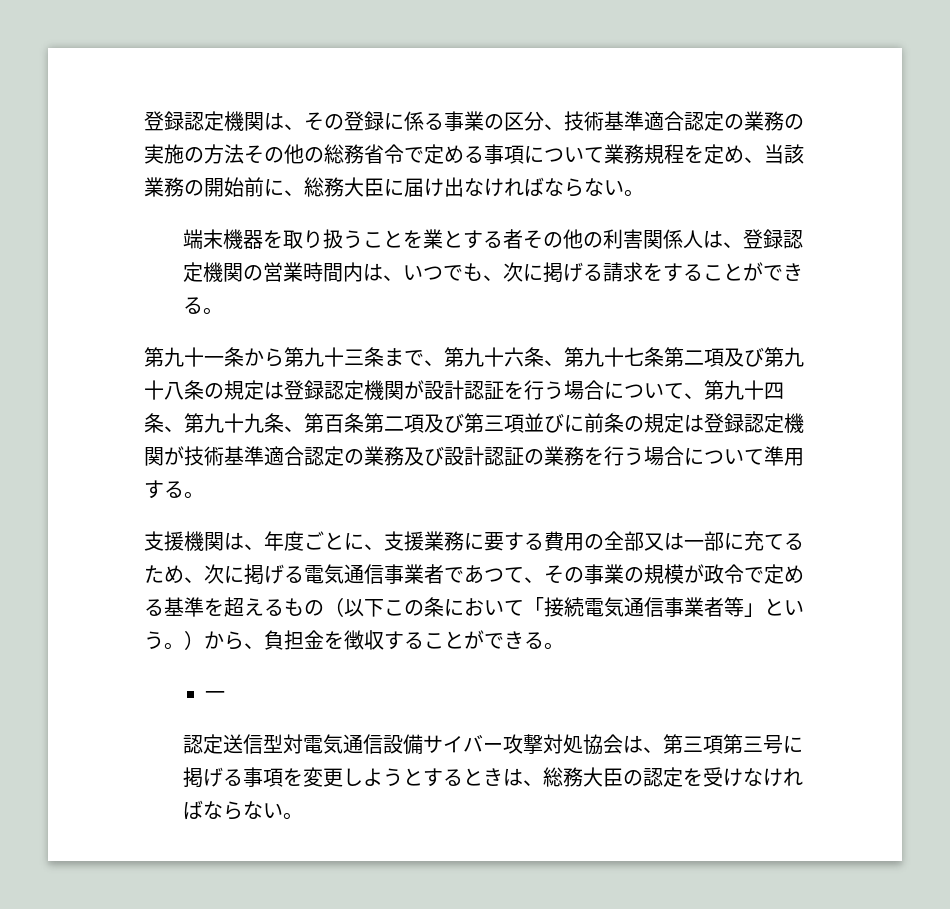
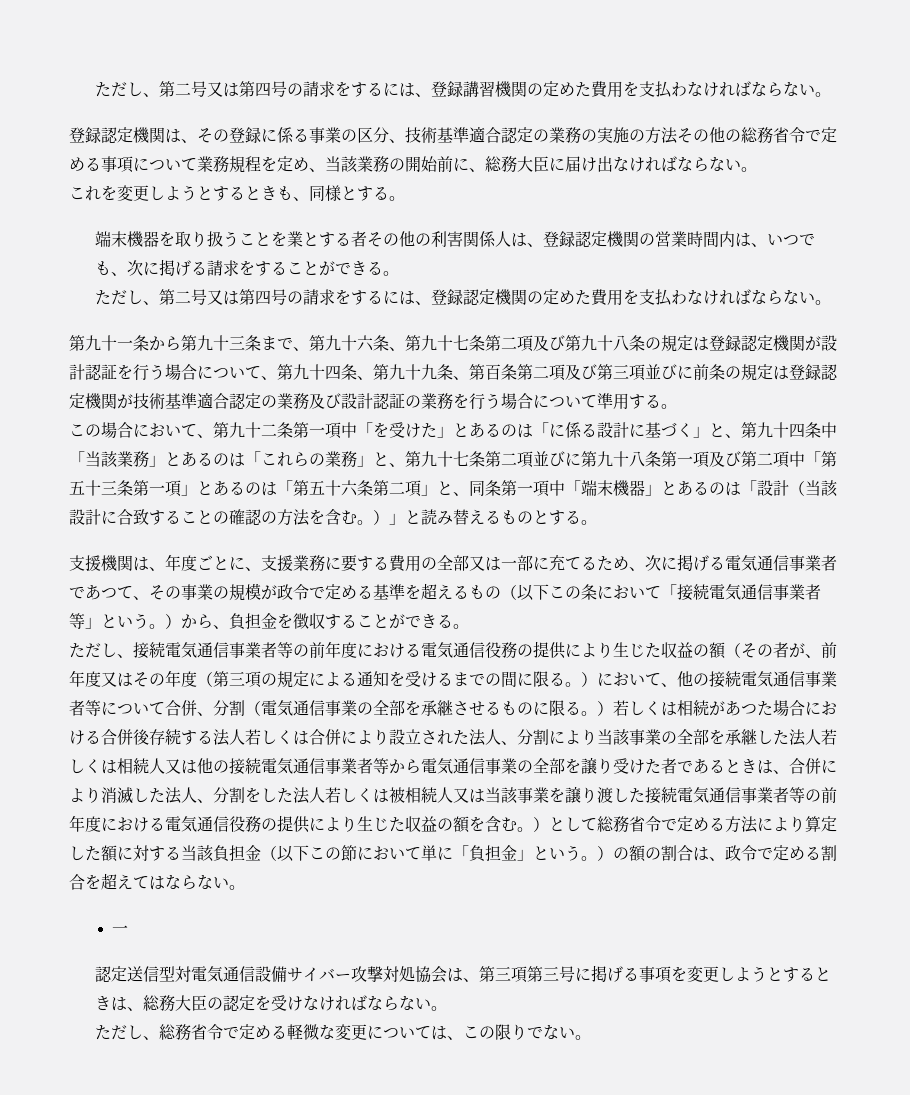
(144, 121) none -> [94,81,831,98] ただし、第二号又は第四号の請求をするには、登録講習機関の定めた費用を支払わなければならない。 //
(644, 193) none -> [69,185,405,201] // これを変更しようとするときも、同様とする。
(223, 311) none -> [94,289,831,306] // ただし、第二号又は第四号の請求をするには、登録認定機関の定めた費用を支払わなければならない。
(204, 495) none -> [69,422,837,439] [69,451,837,468] [69,480,838,497] [69,509,597,526] // この場合において、第九十二条第一項中「を受けた」とあるのは「に係る設計に基づく」と、第九十四条中「当該業務」とあるのは「これらの業務」と、第九十七条第二項並びに第九十八条第一項及び第二項中「第五十三条第一項」とあるのは「第五十六条第二項」と、同条第一項中「端末機器」とあるのは「設計（当該設計に合致することの確認の方法を含む。）」と読み替えるものとする。
(564, 646) none -> [69,641,837,659] [69,670,837,688] [69,700,837,716] [69,729,837,746] [69,757,837,775] [69,786,837,804] [69,815,837,833] [69,845,837,862] [69,873,245,890] // ただし、接続電気通信事業者等の前年度における電気通信役務の提供により生じた収益の額（その者が、前年度又はその年度（第三項の規定による通知を受けるまでの間に限る。）において、他の接続電気通信事業者等について合併、分割（電気通信事業の全部を承継させるものに限る。）若しくは相続があつた場合における合併後存続する法人若しくは合併により設立された法人、分割により当該事業の全部を承継した法人若しくは相続人又は他の接続電気通信事業者等から電気通信事業の全部を譲り受けた者であるときは、合併により消滅した法人、分割をした法人若しくは被相続人又は当該事業を譲り渡した接続電気通信事業者等の前年度における電気通信役務の提供により生じた収益の額を含む。）として総務省令で定める方法により算定した額に対する当該負担金（以下この節において単に「負担金」という。）の額の割合は、政令で定める割合を超えてはならない。
(303, 816) none -> [94,1024,591,1040] // ただし、総務省令で定める軽微な変更については、この限りでない。

